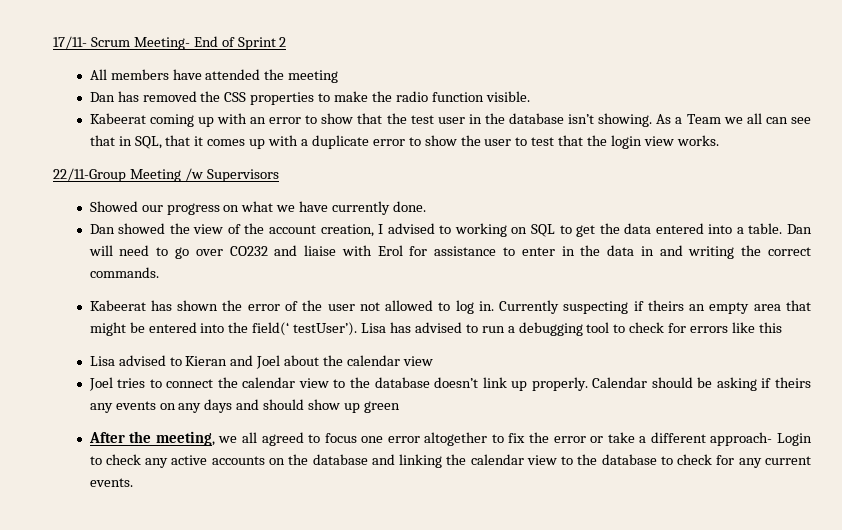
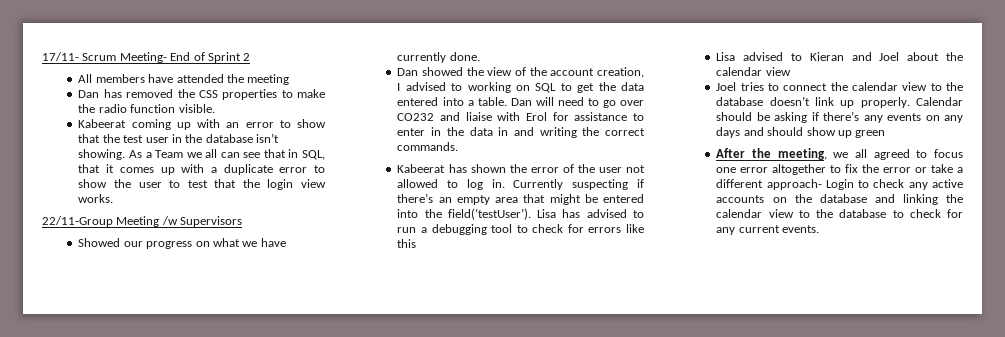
[647,300,684,311] theirs -> [397,193,434,203] there’s
[252,322,358,336] field(‘ testUser’). -> [447,208,531,220] field(‘testUser’).
[774,377,811,388] theirs -> [823,111,860,121] there’s

